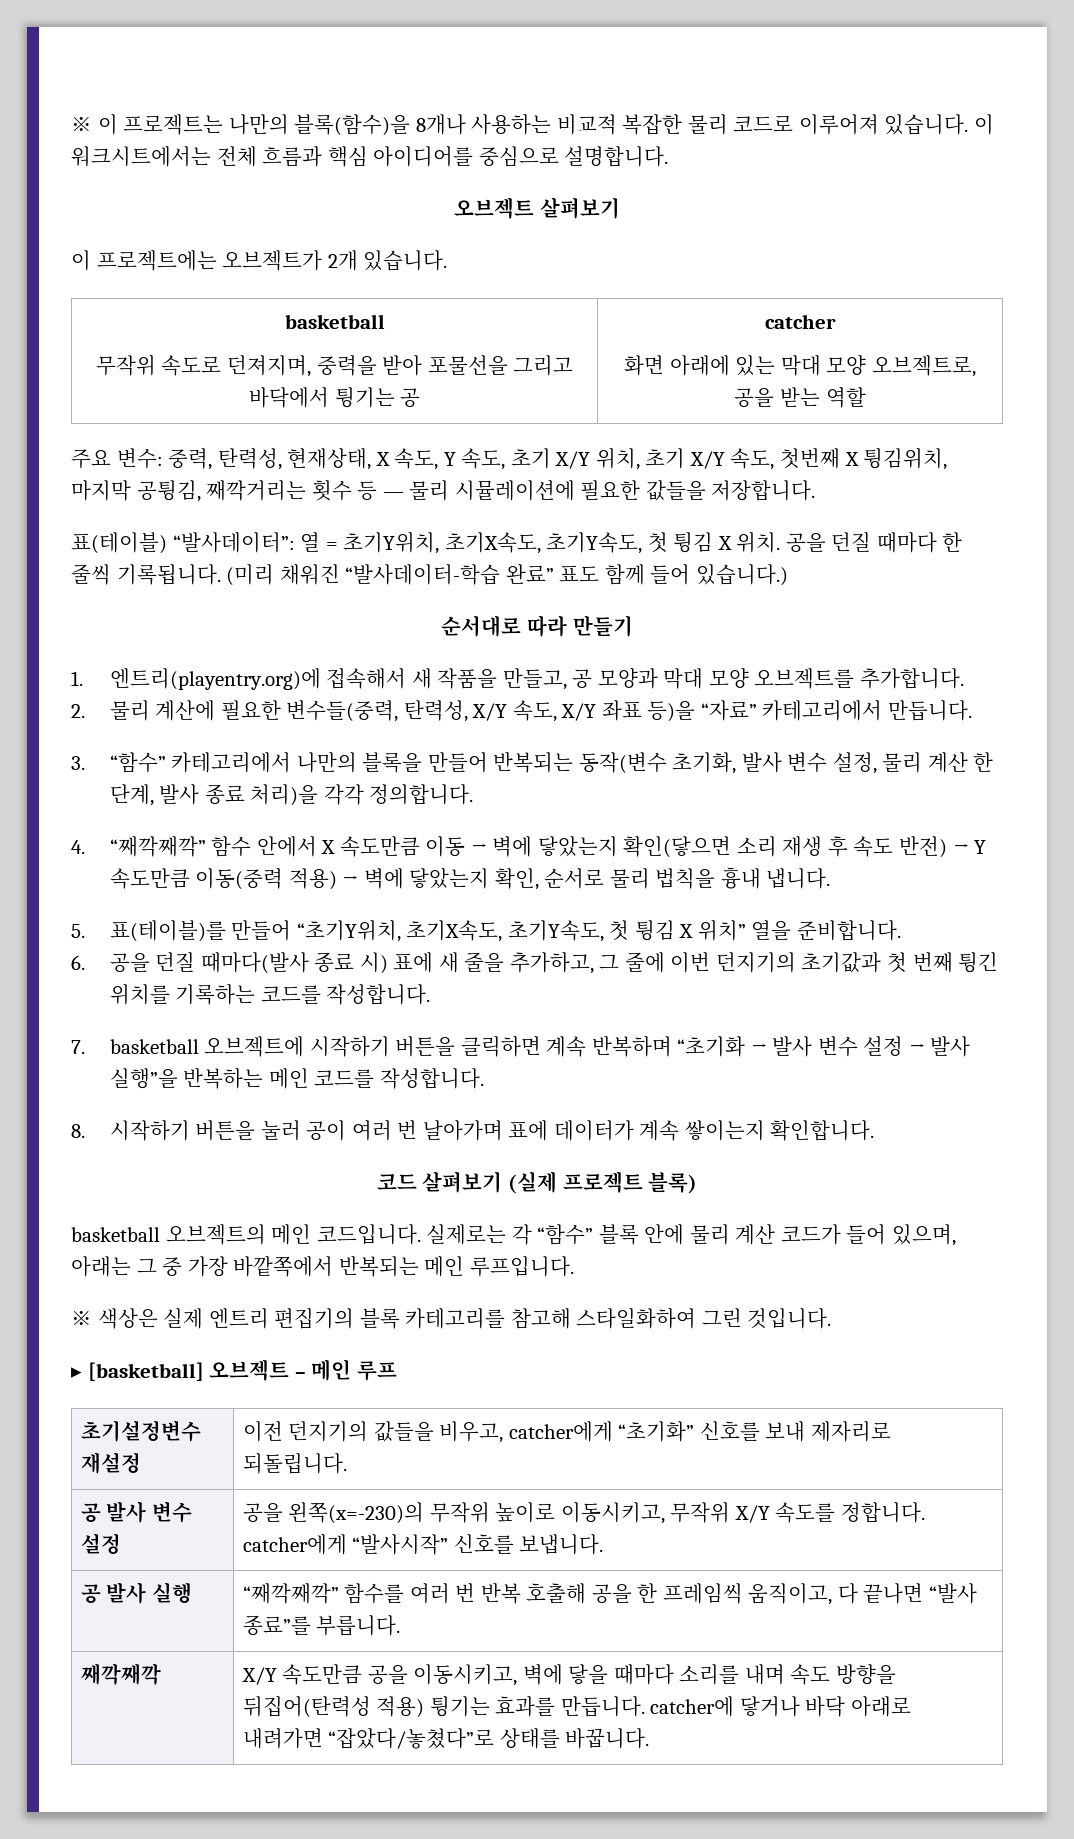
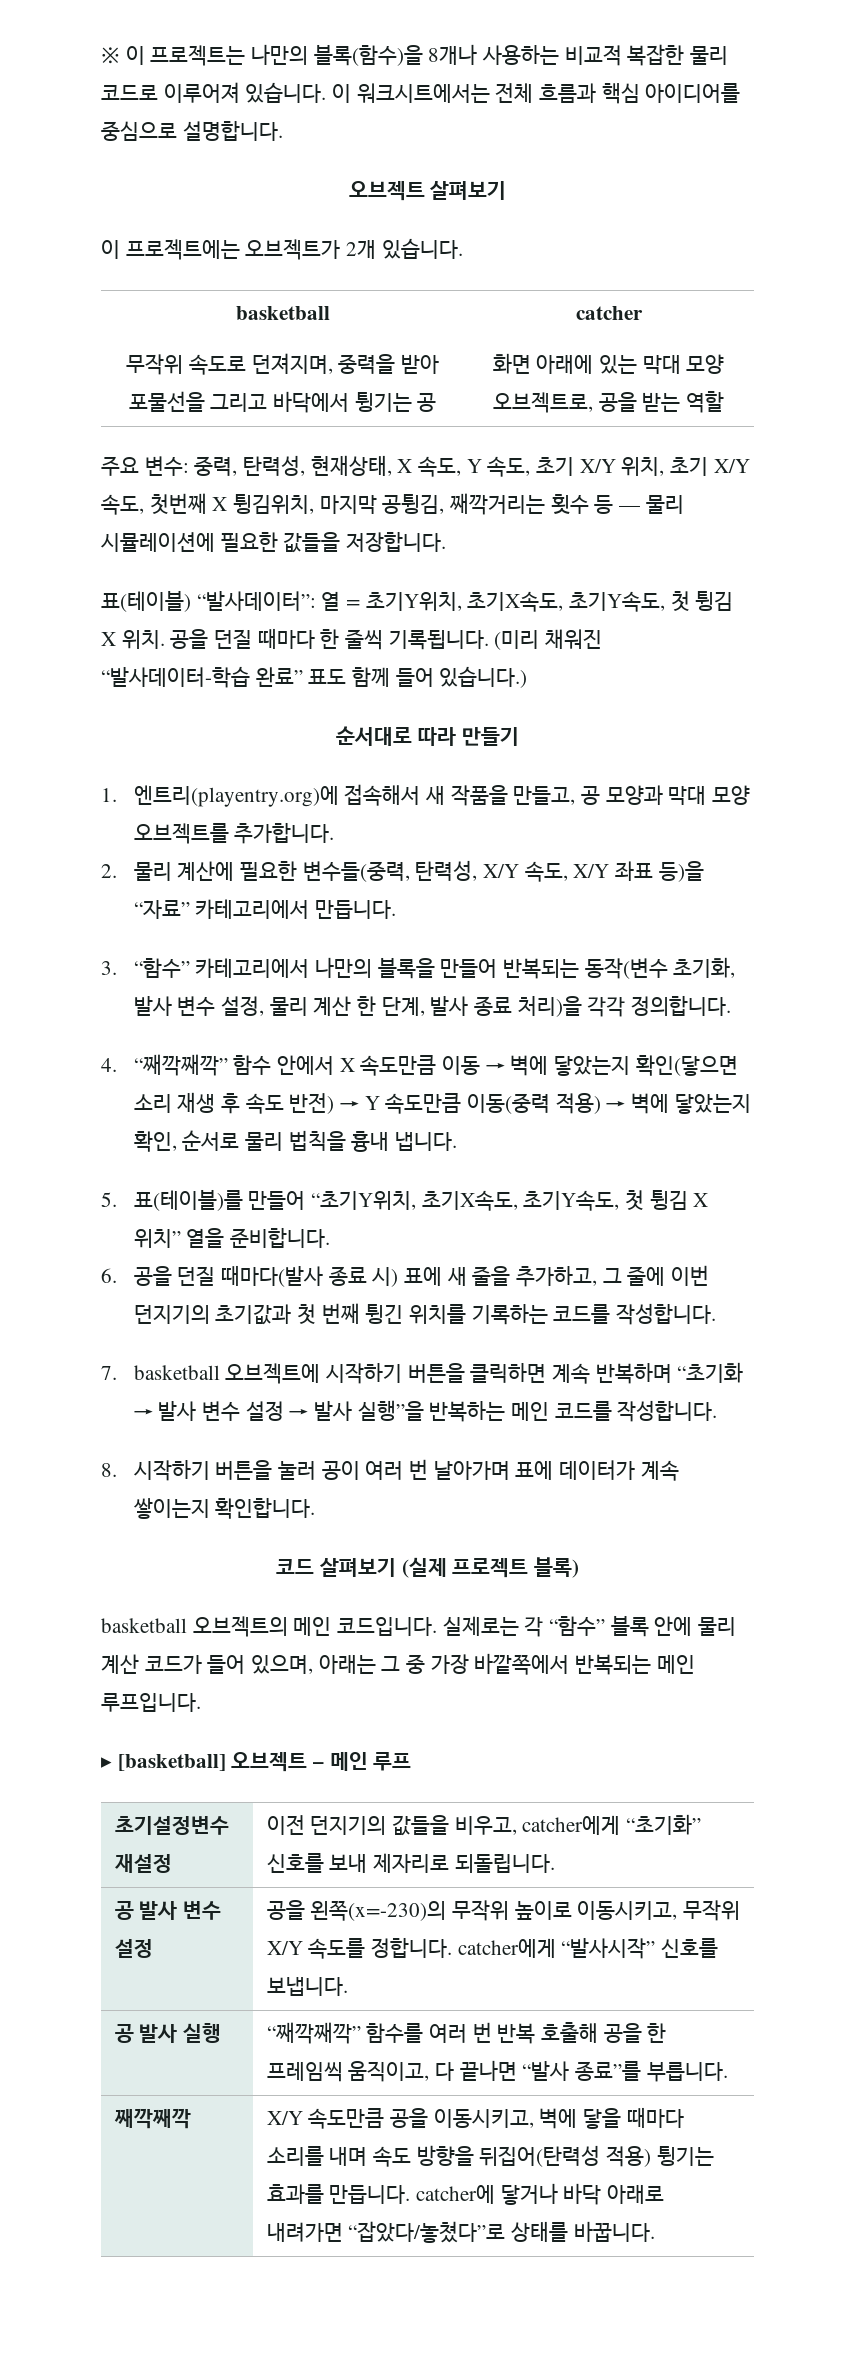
[71,1308,832,1329] // ※ 색상은 실제 엔트리 편집기의 블록 카테고리를 참고해 스타일화하여 그린 것입니다. -> (201, 1702) none

